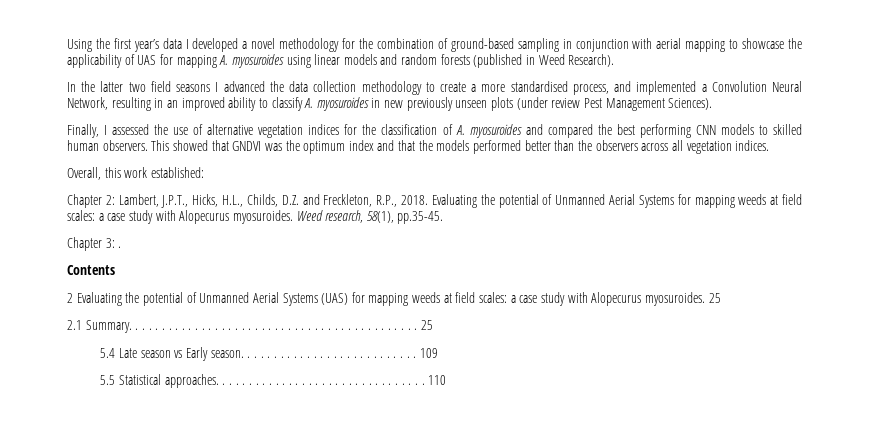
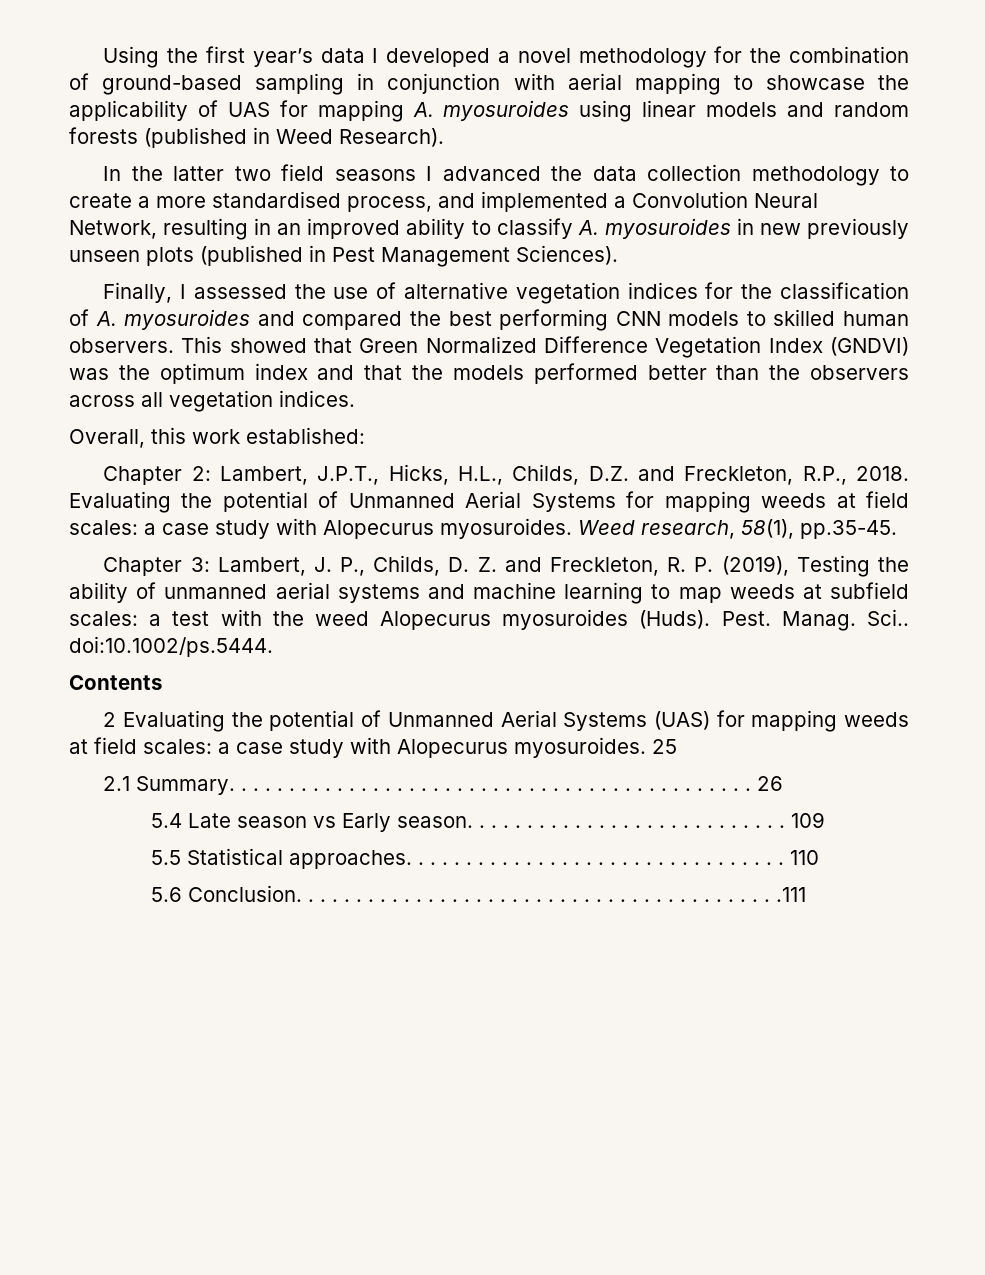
[516,97,581,110] (under review -> [200,245,326,266] (published in
[232,141,262,151] GNDVI -> [359,336,910,358] Green Normalized Difference Vegetation Index (GNDVI)
[118,246,122,248] . -> [217,555,910,577] [69,582,909,604] [69,609,909,631] [69,636,273,657] Lambert, J. P., Childs, D. Z. and Freckleton, R. P. (2019), Testing the ability of unmanned aerial systems and machine learning to map weeds at subfield scales: a test with the weed Alopecurus myosuroides (Huds). Pest. Manag. Sci.. doi:10.1002/ps.5444.
[421,320,434,330] 25 -> [757,776,784,791] 26
(447, 380) none -> [150,885,806,902] // 5.6 Conclusion. . . . . . . . . . . . . . . . . . . . . . . . . . . . . . . . . . . . . . . . .111

